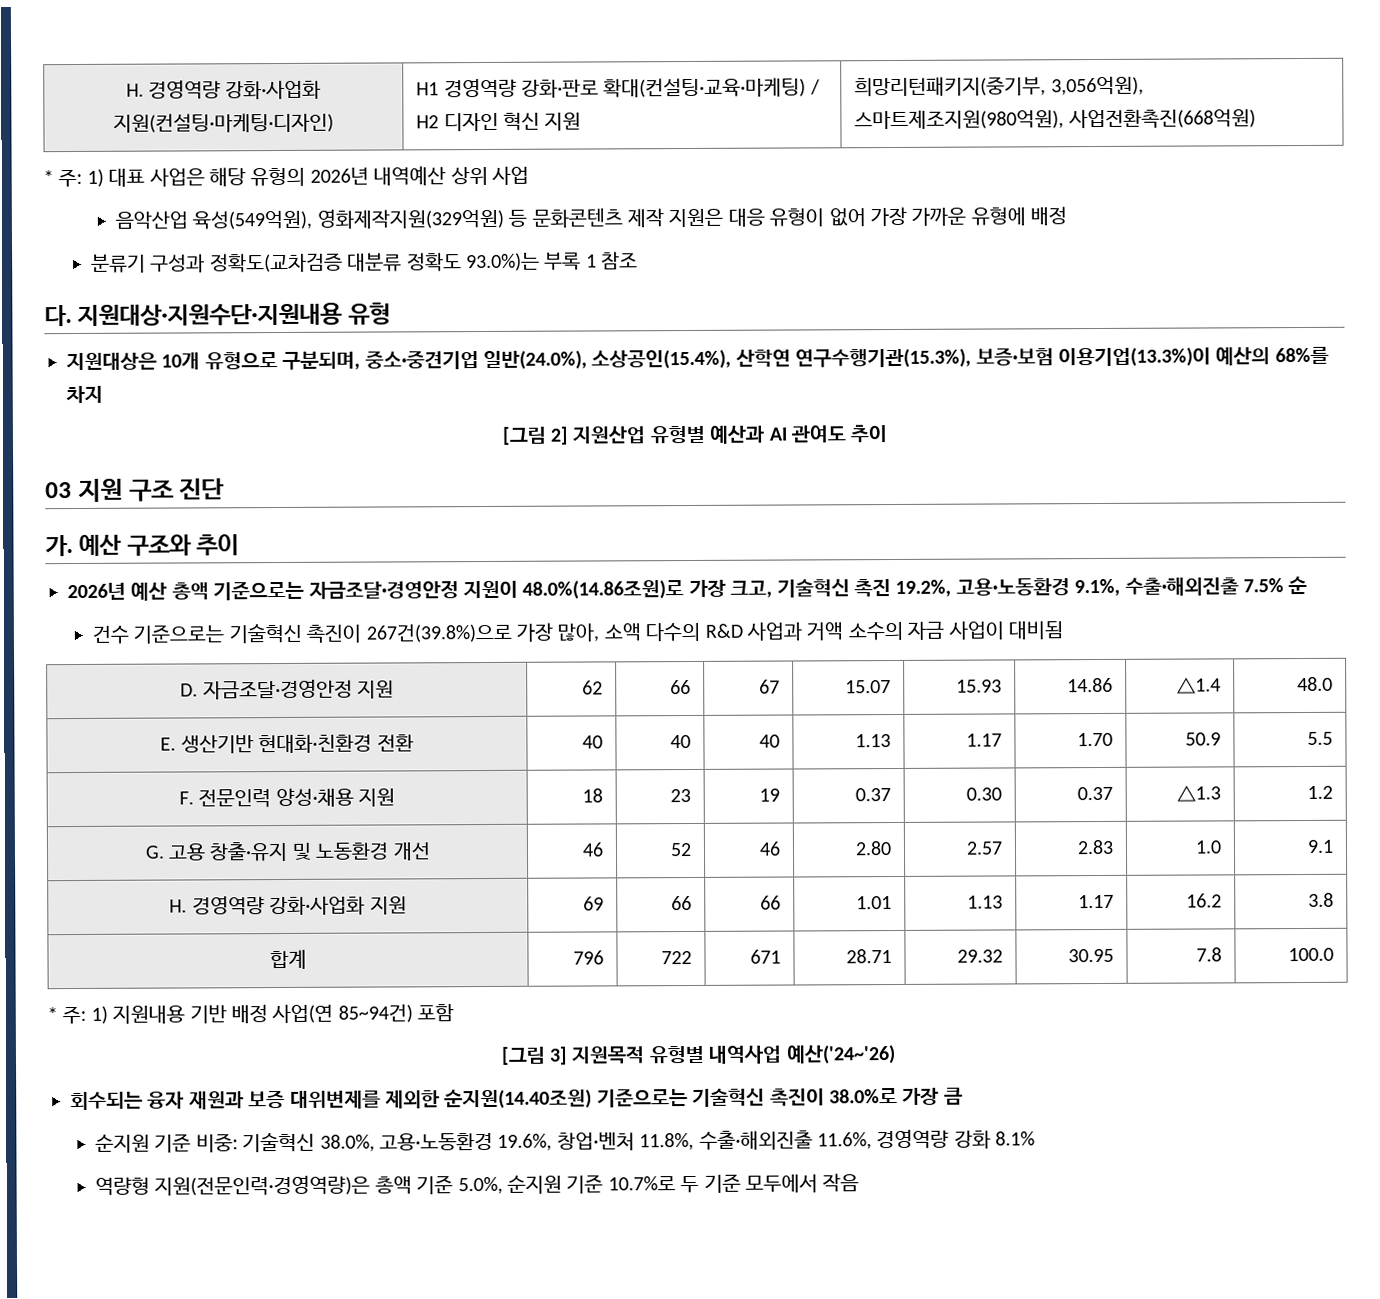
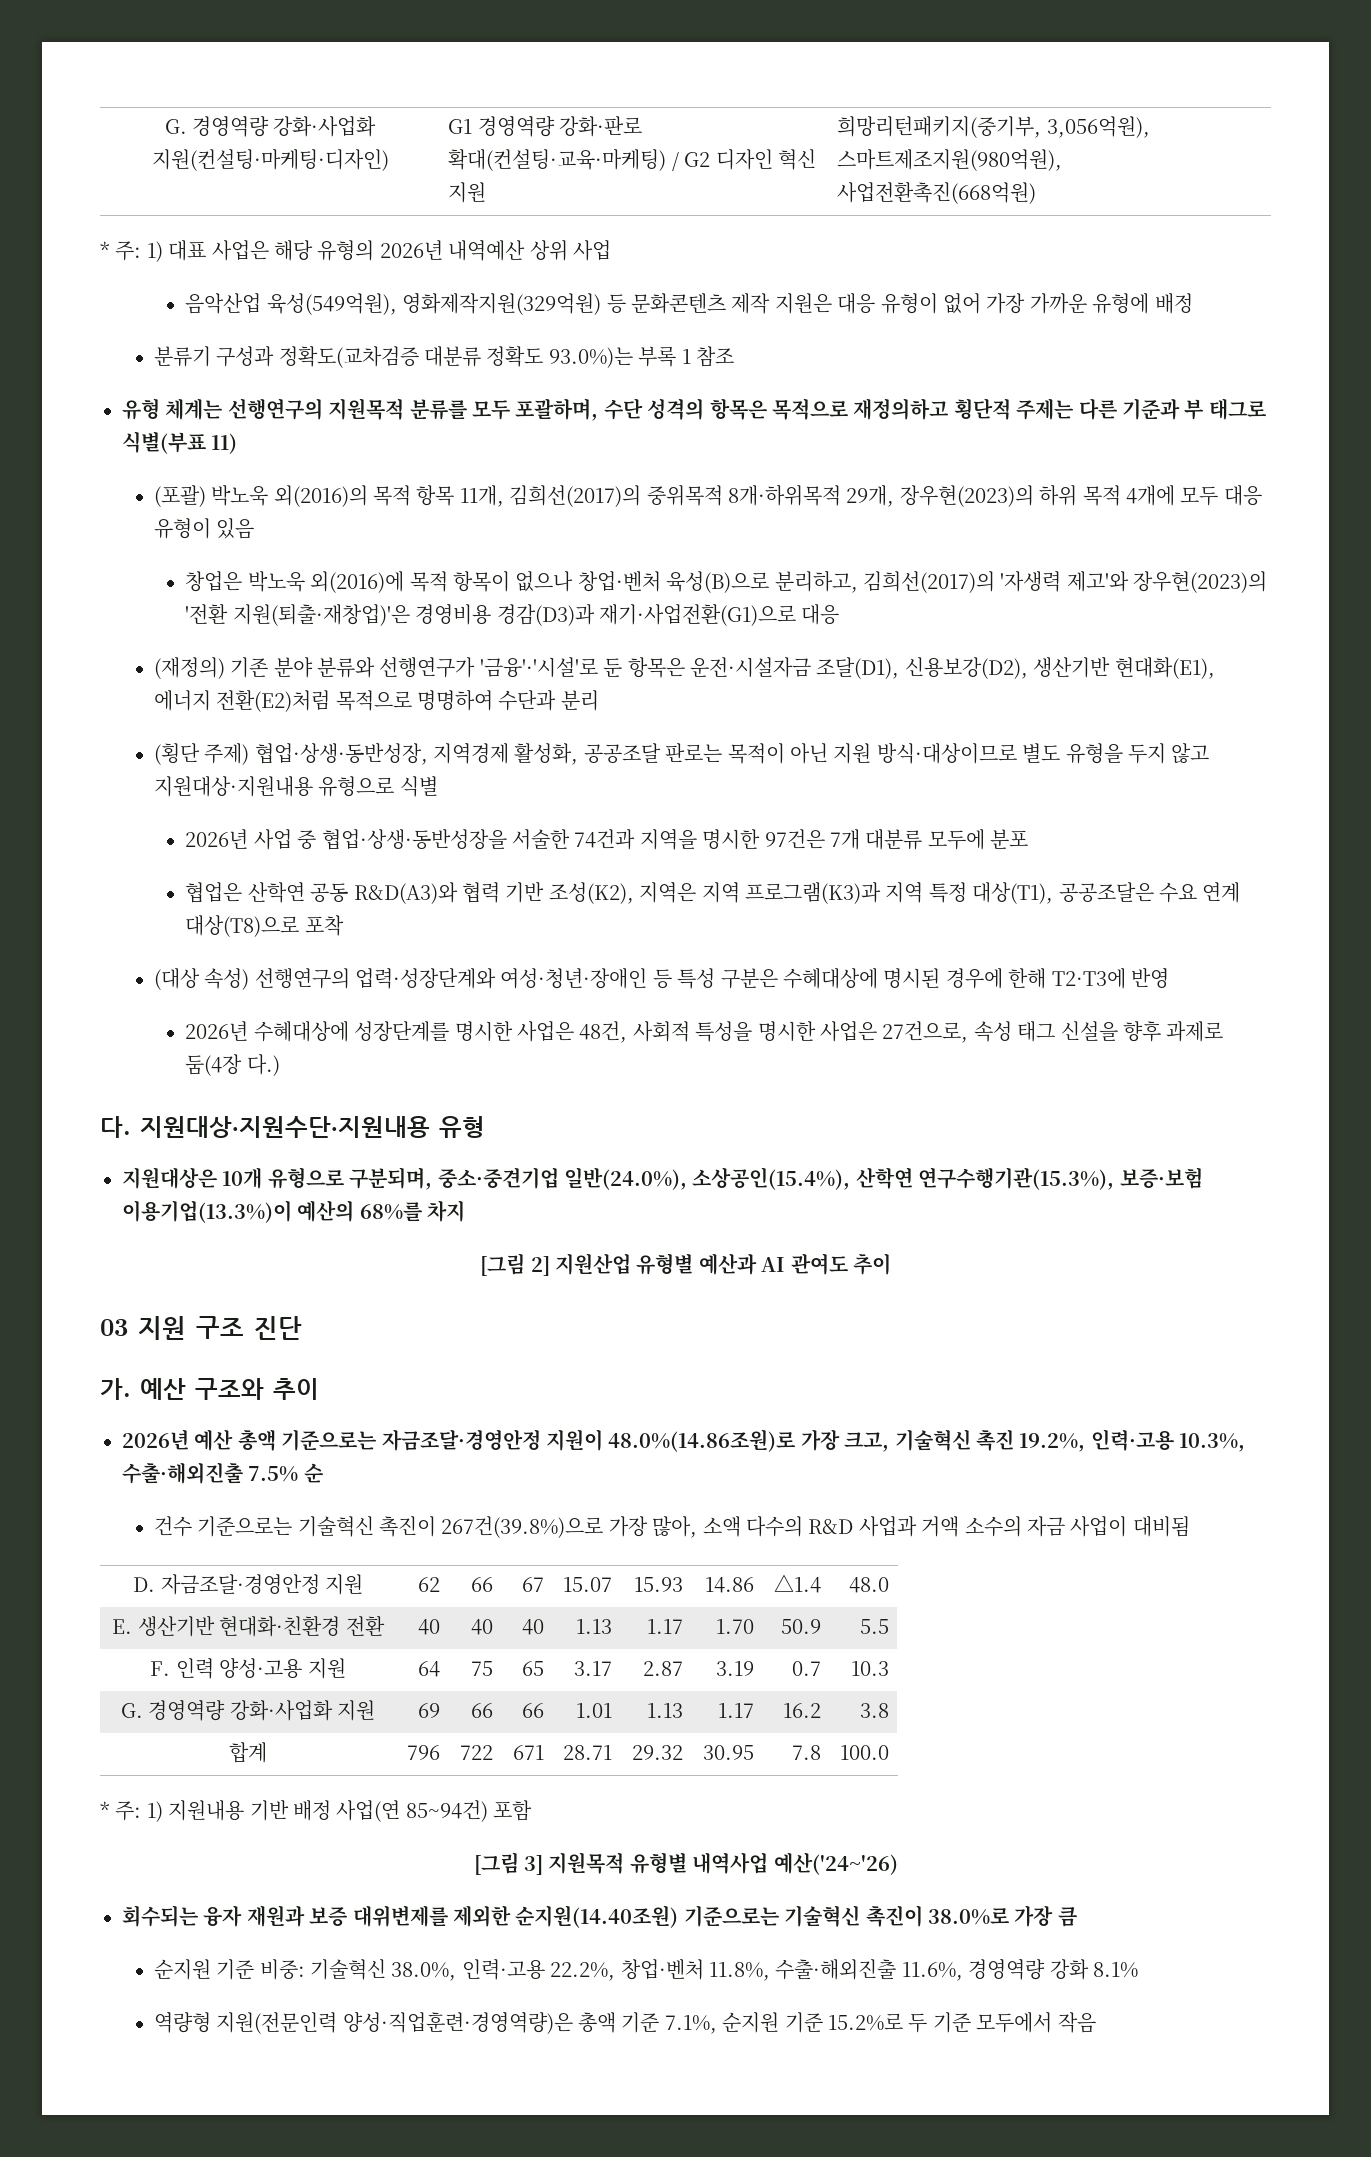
[125,83,144,97] H. -> [164,119,187,134] G.
[416,82,440,96] H1 -> [448,119,473,134] G1
[416,115,440,129] H2 -> [684,152,711,167] G2
(639, 260) none -> [122,398,1266,421] [122,431,238,454] [153,485,1262,507] [153,518,255,539] [185,571,1268,593] [185,604,840,626] [153,657,1215,679] [153,690,599,712] [153,743,1210,765] [153,776,438,797] [185,829,1029,850] [185,882,1241,904] [185,915,344,937] [153,968,1169,990] [185,1021,1224,1043] [185,1054,280,1076] // 유형 체계는 선행연구의 지원목적 분류를 모두 포괄하며, 수단 성격의 항목은 목적으로 재정의하고 횡단적 주제는 다른 기준과 부 태그로 식별(부표 11) // (포괄) 박노욱 외(2016)의 목적 항목 11개, 김희선(2017)의 중위목적 8개·하위목적 29개, 장우현(2023)의 하위 목적 4개에 모두 대응 유형이 있음 // 창업은 박노욱 외(2016)에 목적 항목이 없으나 창업·벤처 육성(B)으로 분리하고, 김희선(2017)의 '자생력 제고'와 장우현(2023)의 '전환 지원(퇴출·재창업)'은 경영비용 경감(D3)과 재기·사업전환(G1)으로 대응 // (재정의) 기존 분야 분류와 선행연구가 '금융'·'시설'로 둔 항목은 운전·시설자금 조달(D1), 신용보강(D2), 생산기반 현대화(E1), 에너지 전환(E2)처럼 목적으로 명명하여 수단과 분리 // (횡단 주제) 협업·상생·동반성장, 지역경제 활성화, 공공조달 판로는 목적이 아닌 지원 방식·대상이므로 별도 유형을 두지 않고 지원대상·지원내용 유형으로 식별 // 2026년 사업 중 협업·상생·동반성장을 서술한 74건과 지역을 명시한 97건은 7개 대분류 모두에 분포 // 협업은 산학연 공동 R&D(A3)와 협력 기반 조성(K2), 지역은 지역 프로그램(K3)과 지역 특정 대상(T1), 공공조달은 수요 연계 대상(T8)으로 포착 // (대상 속성) 선행연구의 업력·성장단계와 여성·청년·장애인 등 특성 구분은 수혜대상에 명시된 경우에 한해 T2·T3에 반영 // 2026년 수혜대상에 성장단계를 명시한 사업은 48건, 사회적 특성을 명시한 사업은 27건으로, 속성 태그 신설을 향후 과제로 둠(4장 다.)
[955,578,1121,597] 고용·노동환경 9.1%, -> [1090,1429,1246,1452] 인력·고용 10.3%,
[198,787,396,808] [581,788,603,803] [669,788,691,803] [758,788,780,802] [854,788,891,802] [965,787,1002,801] [1076,786,1113,801] [1175,785,1221,802] [1306,785,1333,799] [144,841,431,862] [581,842,604,857] [669,842,692,857] [758,841,781,856] [854,841,892,856] [965,841,1003,855] [1076,839,1114,855] [1194,840,1222,854] [1306,839,1334,853] [169,899,188,913] 전문인력 양성·채용 지원 | 18 | 23 | 19 | 0.37 | 0.30 | 0.37 | △1.3 | 1.2 // G. 고용 창출·유지 및 노동환경 개선 | 46 | 52 | 46 | 2.80 | 2.57 | 2.83 | 1.0 | 9.1 // H. -> [175,1658,346,1679] [417,1661,440,1677] [470,1661,493,1676] [521,1661,544,1676] [573,1661,612,1676] [642,1661,683,1676] [715,1661,754,1676] [791,1661,821,1676] [850,1661,889,1676] [120,1703,143,1718] 인력 양성·고용 지원 | 64 | 75 | 65 | 3.17 | 2.87 | 3.19 | 0.7 | 10.3 // G.
[379,1132,553,1151] 고용·노동환경 19.6%, -> [461,1959,616,1981] 인력·고용 22.2%,
[154,1174,371,1196] 지원(전문인력·경영역량)은 -> [216,2012,573,2034] 지원(전문인력 양성·직업훈련·경영역량)은
[457,1174,676,1195] 5.0%, 순지원 기준 10.7%로 -> [664,2012,903,2034] 7.1%, 순지원 기준 15.2%로

